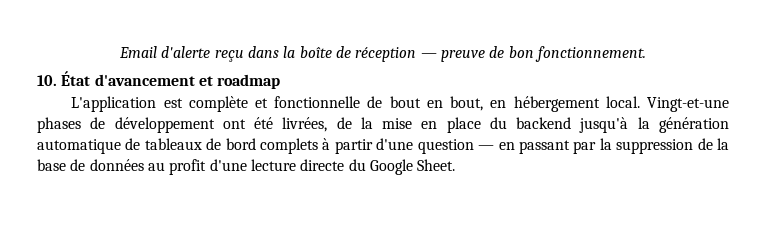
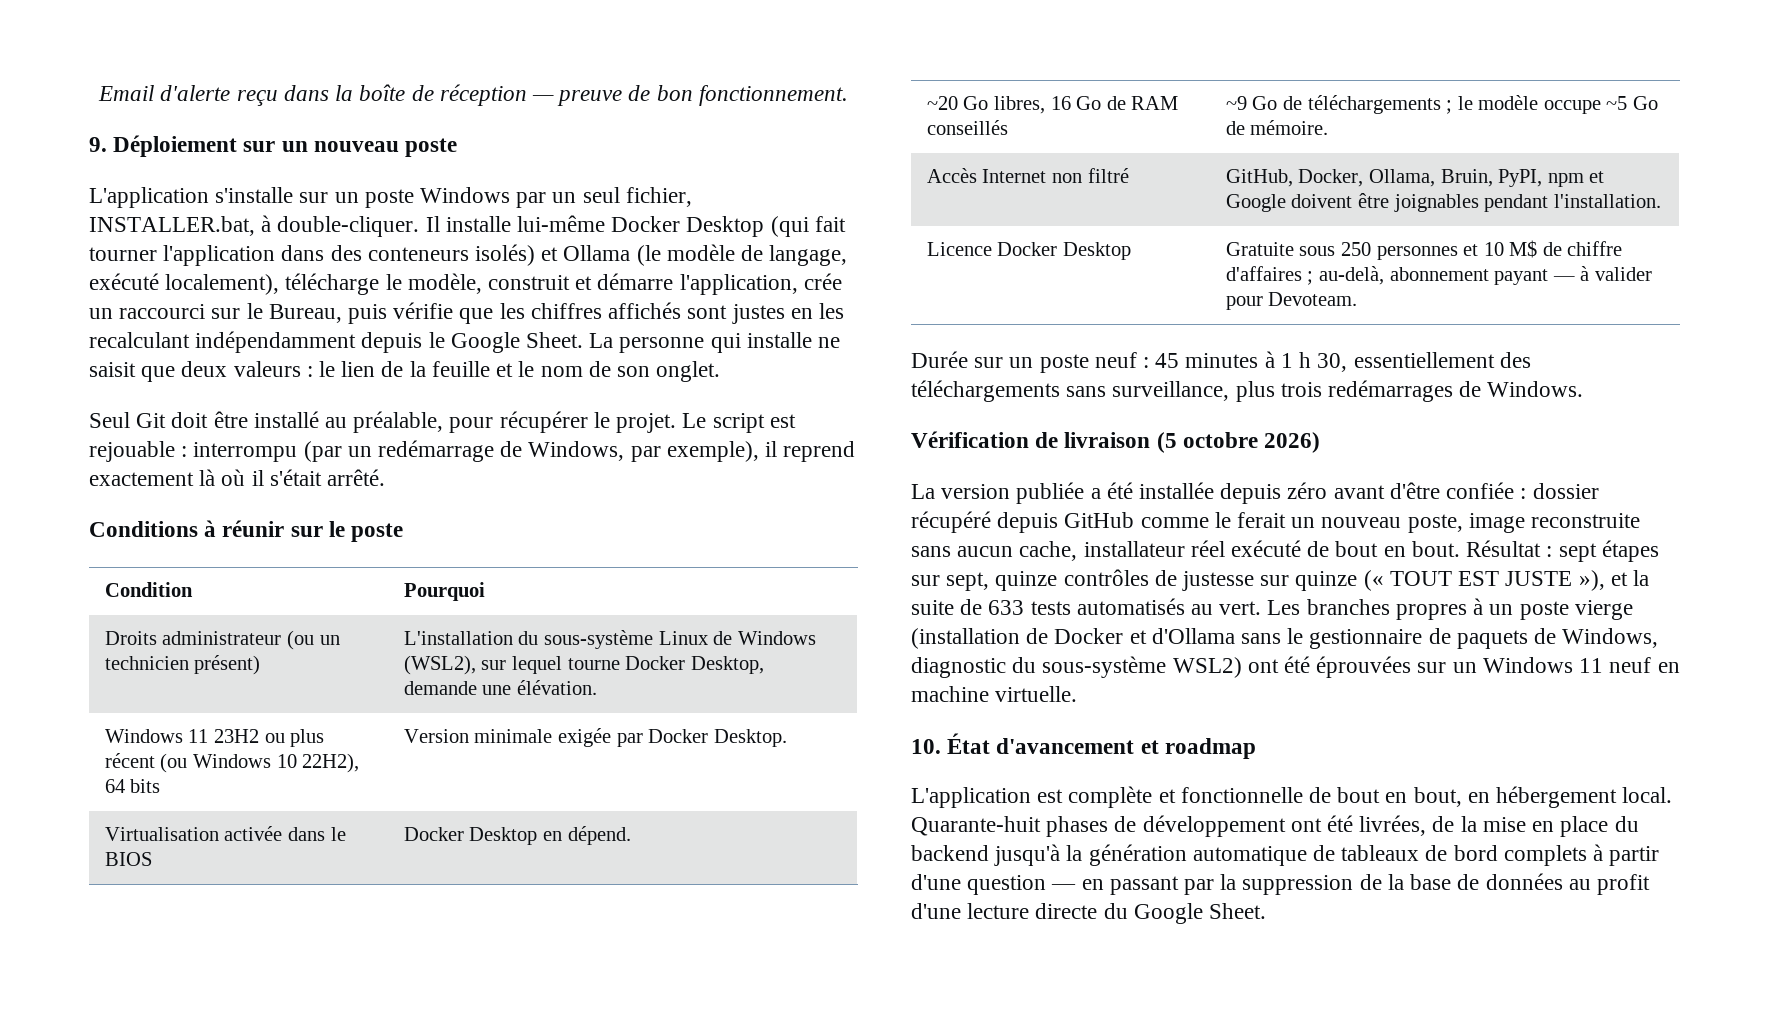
(646, 54) none -> [89,135,458,157] [89,187,692,208] [89,215,846,237] [89,244,848,266] [89,273,842,295] [89,302,844,324] [89,331,841,353] [89,361,721,382] [89,411,796,433] [89,440,856,462] [89,469,386,486] [89,520,404,542] [104,582,193,597] [403,582,485,601] [104,630,340,650] [104,655,261,675] [403,630,816,649] [403,655,764,675] [403,680,597,695] [104,729,325,747] [104,753,360,773] [104,779,161,793] [403,728,787,747] [104,826,346,841] [104,852,152,866] [403,826,631,845] [926,96,1179,114] [926,120,1008,135] [1225,95,1658,114] [1225,120,1329,135] [926,168,1129,183] [1225,169,1605,187] [1225,193,1661,212] [926,242,1131,260] [1225,240,1623,260] [1225,266,1652,285] [1225,292,1358,310] [911,351,1531,373] [911,380,1584,402] [911,431,1321,453] [911,482,1599,504] [911,511,1641,533] [911,540,1659,562] [911,569,1649,591] [911,598,1633,620] [911,628,1659,649] [911,656,1680,678] [911,686,1078,702] // 9. Déploiement sur un nouveau poste // L'application s'installe sur un poste Windows par un seul fichier, INSTALLER.bat, à double-cliquer. Il installe lui-même Docker Desktop (qui fait tourner l'application dans des conteneurs isolés) et Ollama (le modèle de langage, exécuté localement), télécharge le modèle, construit et démarre l'application, crée un raccourci sur le Bureau, puis vérifie que les chiffres affichés sont justes en les recalculant indépendamment depuis le Google Sheet. La personne qui installe ne saisit que deux valeurs : le lien de la feuille et le nom de son onglet. // Seul Git doit être installé au préalable, pour récupérer le projet. Le script est rejouable : interrompu (par un redémarrage de Windows, par exemple), il reprend exactement là où il s'était arrêté. // Conditions à réunir sur le poste // Condition | Pourquoi // Droits administrateur (ou un technicien présent) | L'installation du sous-système Linux de Windows (WSL2), sur lequel tourne Docker Desktop, demande une élévation. // Windows 11 23H2 ou plus récent (ou Windows 10 22H2), 64 bits | Version minimale exigée par Docker Desktop. // Virtualisation activée dans le BIOS | Docker Desktop en dépend. // ~20 Go libres, 16 Go de RAM conseillés | ~9 Go de téléchargements ; le modèle occupe ~5 Go de mémoire. // Accès Internet non filtré | GitHub, Docker, Ollama, Bruin, PyPI, npm et Google doivent être joignables pendant l'installation. // Licence Docker Desktop | Gratuite sous 250 personnes et 10 M$ de chiffre d'affaires ; au-delà, abonnement payant — à valider pour Devoteam. // Durée sur un poste neuf : 45 minutes à 1 h 30, essentiellement des téléchargements sans surveillance, plus trois redémarrages de Windows. // Vérification de livraison (5 octobre 2026) // La version publiée a été installée depuis zéro avant d'être confiée : dossier récupéré depuis GitHub comme le ferait un nouveau poste, image reconstruite sans aucun cache, installateur réel exécuté de bout en bout. Résultat : sept étapes sur sept, quinze contrôles de justesse sur quinze (« TOUT EST JUSTE »), et la suite de 633 tests automatisés au vert. Les branches propres à un poste vierge (installation de Docker et d'Ollama sans le gestionnaire de paquets de Windows, diagnostic du sous-système WSL2) ont été éprouvées sur un Windows 11 neuf en machine virtuelle.
[646,97,729,112] Vingt-et-une -> [911,816,1041,836] Quarante-huit

